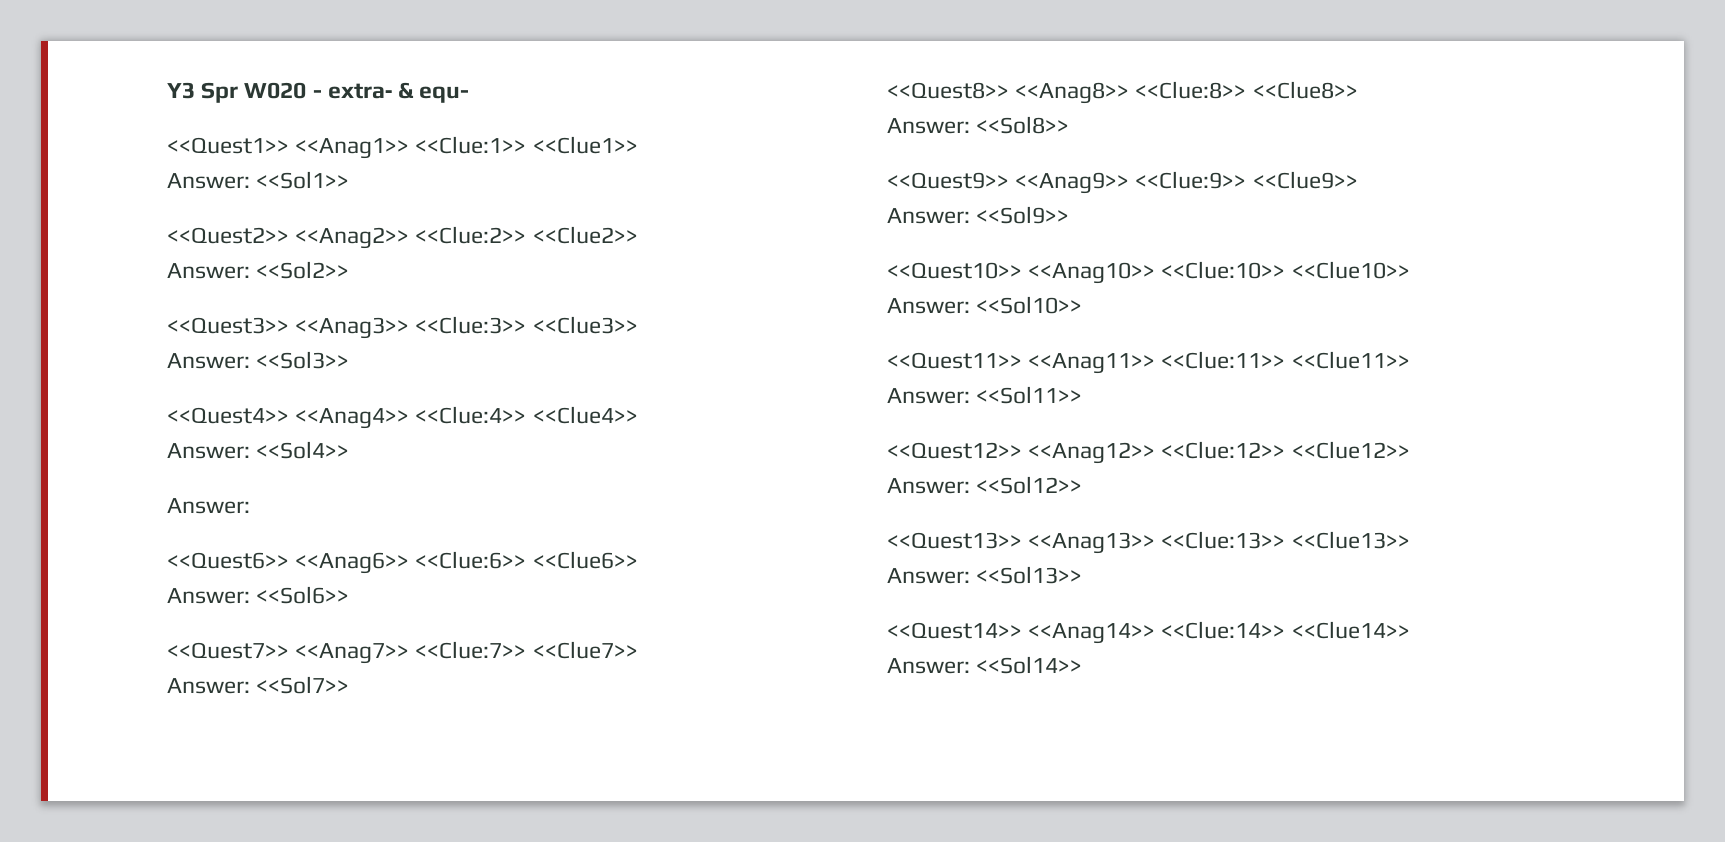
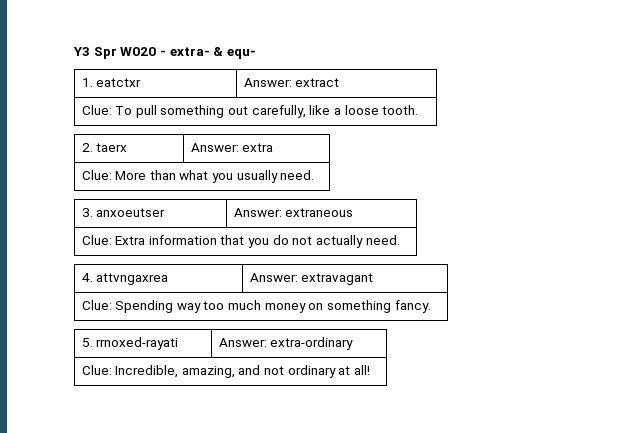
[167,136,638,159] [167,171,350,189] [167,226,638,249] [167,261,350,279] [167,316,638,339] [167,351,350,369] [167,406,638,429] [167,441,350,459] [167,498,250,514] [167,551,638,574] [167,586,350,604] [167,641,638,664] [167,676,350,694] [887,81,1358,104] [887,116,1070,134] [887,171,1358,194] [887,206,1070,224] [887,261,1410,284] [887,296,1083,314] [887,351,1410,374] [887,386,1083,404] [887,441,1410,464] [887,476,1083,494] [887,531,1410,554] [887,566,1083,584] [887,621,1410,644] [887,656,1083,674] // <<Quest1>> <<Anag1>> <<Clue:1>> <<Clue1>> // Answer: <<Sol1>> // <<Quest2>> <<Anag2>> <<Clue:2>> <<Clue2>> // Answer: <<Sol2>> // <<Quest3>> <<Anag3>> <<Clue:3>> <<Clue3>> // Answer: <<Sol3>> // <<Quest4>> <<Anag4>> <<Clue:4>> <<Clue4>> // Answer: <<Sol4>> // Answer: // <<Quest6>> <<Anag6>> <<Clue:6>> <<Clue6>> // Answer: <<Sol6>> // <<Quest7>> <<Anag7>> <<Clue:7>> <<Clue7>> // Answer: <<Sol7>> // <<Quest8>> <<Anag8>> <<Clue:8>> <<Clue8>> // Answer: <<Sol8>> // <<Quest9>> <<Anag9>> <<Clue:9>> <<Clue9>> // Answer: <<Sol9>> // <<Quest10>> <<Anag10>> <<Clue:10>> <<Clue10>> // Answer: <<Sol10>> // <<Quest11>> <<Anag11>> <<Clue:11>> <<Clue11>> // Answer: <<Sol11>> // <<Quest12>> <<Anag12>> <<Clue:12>> <<Clue12>> // Answer: <<Sol12>> // <<Quest13>> <<Anag13>> <<Clue:13>> <<Clue13>> // Answer: <<Sol13>> // <<Quest14>> <<Anag14>> <<Clue:14>> <<Clue14>> // Answer: <<Sol14>> -> [81,78,142,87] [243,78,340,87] [81,105,419,118] [81,143,128,152] [190,143,274,152] [81,170,315,183] [81,208,166,217] [233,208,354,217] [81,235,400,248] [81,273,169,285] [249,273,374,285] [81,300,431,313] [81,337,179,350] [218,337,354,350] [81,365,371,378] // 1. eatctxr | Answer: extract // Clue: To pull something out carefully, like a loose tooth. // 2. taerx | Answer: extra // Clue: More than what you usually need. // 3. anxoeutser | Answer: extraneous // Clue: Extra information that you do not actually need. // 4. attvngaxrea | Answer: extravagant // Clue: Spending way too much money on something fancy. // 5. rrnoxed-rayati | Answer: extra-ordinary // Clue: Incredible, amazing, and not ordinary at all!

